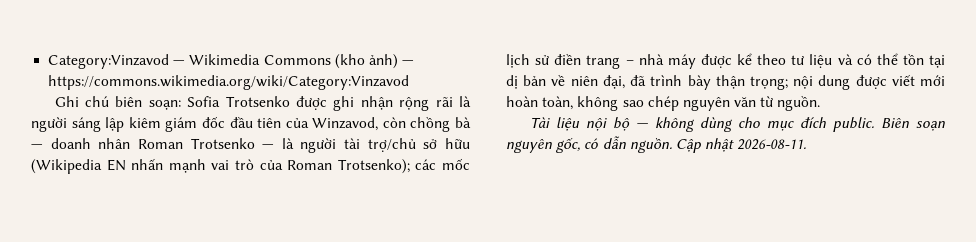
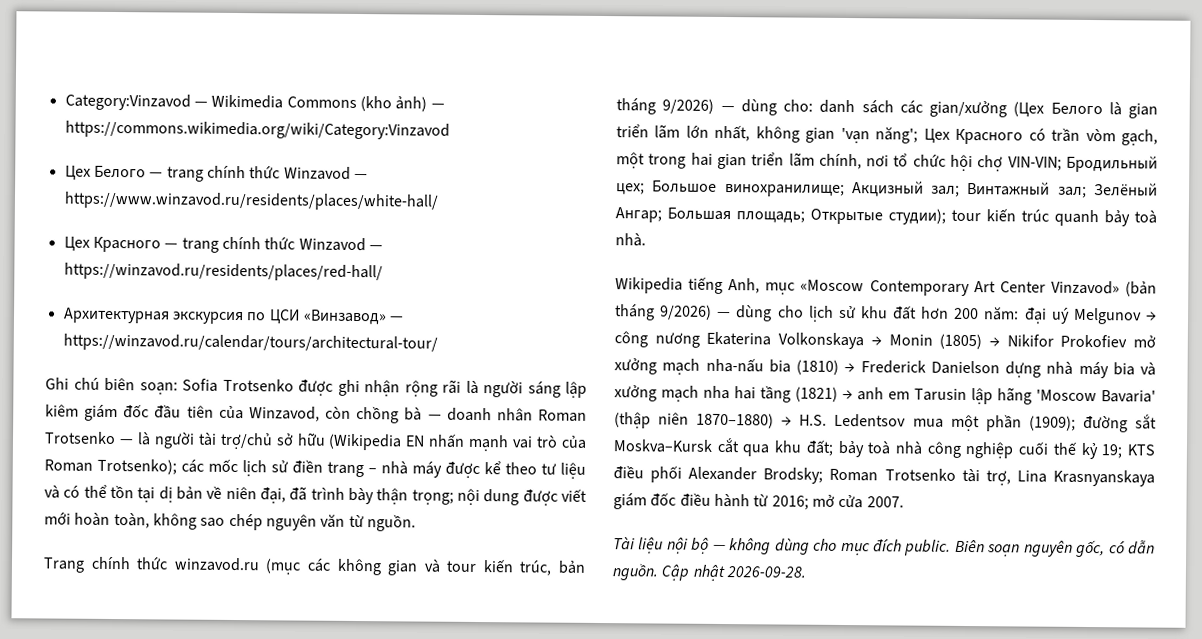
(410, 82) none -> [64,165,368,182] [63,191,439,211] [63,236,383,253] [63,262,383,282] [62,307,405,325] [62,333,438,353] // Цех Белого — trang chính thức Winzavod — https://www.winzavod.ru/residents/places/white-hall/ // Цех Красного — trang chính thức Winzavod — https://winzavod.ru/residents/places/red-hall/ // Архитектурная экскурсия по ЦСИ «Винзавод» — https://winzavod.ru/calendar/tours/architectural-tour/
(821, 103) none -> [43,556,586,576] [616,98,1158,119] [616,124,1158,146] [616,152,1158,173] [616,180,1158,198] [615,207,1157,227] [615,233,646,247] [615,276,1157,297] [614,304,1157,325] [614,331,1156,350] [614,357,1156,379] [614,385,1156,405] [614,412,1158,433] [613,437,1155,460] [613,465,1155,487] [613,492,904,510] // Trang chính thức winzavod.ru (mục các không gian và tour kiến trúc, bản tháng 9/2026) — dùng cho: danh sách các gian/xưởng (Цех Белого là gian triển lãm lớn nhất, không gian 'vạn năng'; Цех Красного có trần vòm gạch, một trong hai gian triển lãm chính, nơi tổ chức hội chợ VIN-VIN; Бродильный цех; Большое винохранилище; Акцизный зал; Винтажный зал; Зелёный Ангар; Большая площадь; Открытые студии); tour kiến trúc quanh bảy toà nhà. // Wikipedia tiếng Anh, mục «Moscow Contemporary Art Center Vinzavod» (bản tháng 9/2026) — dùng cho lịch sử khu đất hơn 200 năm: đại uý Melgunov → công nương Ekaterina Volkonskaya → Monin (1805) → Nikifor Prokofiev mở xưởng mạch nha-nấu bia (1810) → Frederick Danielson dựng nhà máy bia và xưởng mạch nha hai tầng (1821) → anh em Tarusin lập hãng 'Moscow Bavaria' (thập niên 1870–1880) → H.S. Ledentsov mua một phần (1909); đường sắt Moskva–Kursk cắt qua khu đất; bảy toà nhà công nghiệp cuối thế kỷ 19; KTS điều phối Alexander Brodsky; Roman Trotsenko tài trợ, Lina Krasnyanskaya giám đốc điều hành từ 2016; mở cửa 2007.
[737,139,807,150] 2026-08-11. -> [725,566,806,578] 2026-09-28.

